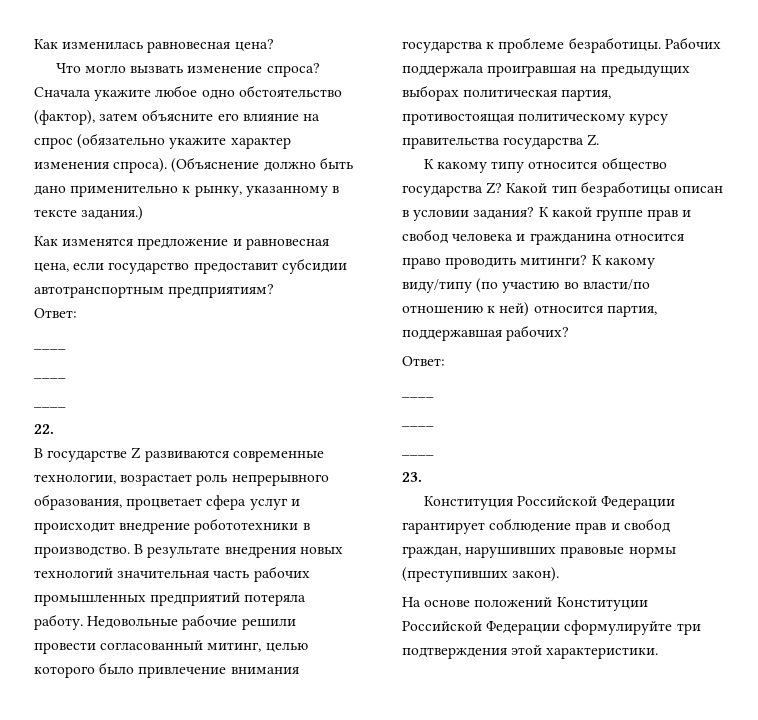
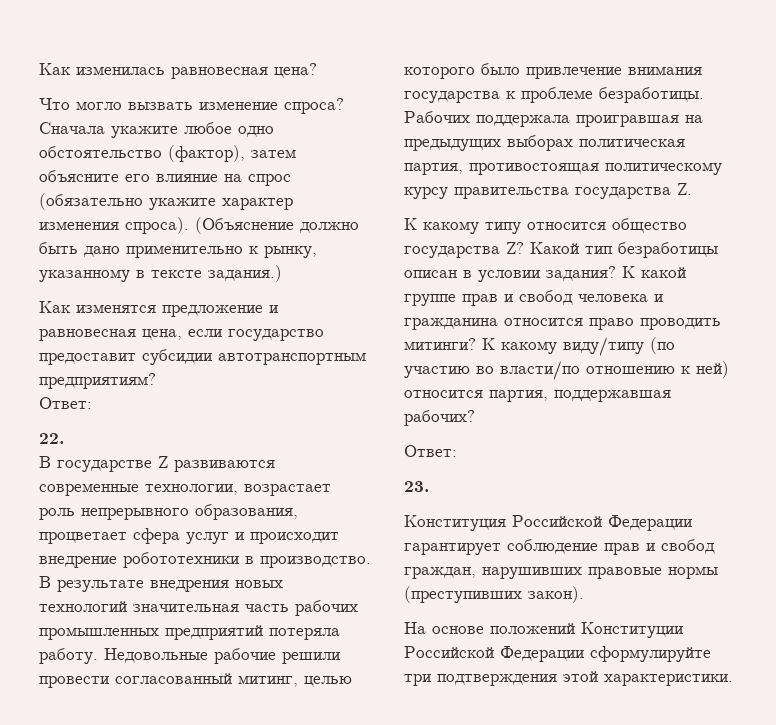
[34,347,66,350] [34,376,66,379] [34,405,66,408] // ____ // ____ // ____ -> (92, 403) none
[402,395,434,398] [402,424,434,427] [402,453,434,456] // ____ // ____ // ____ -> (457, 451) none

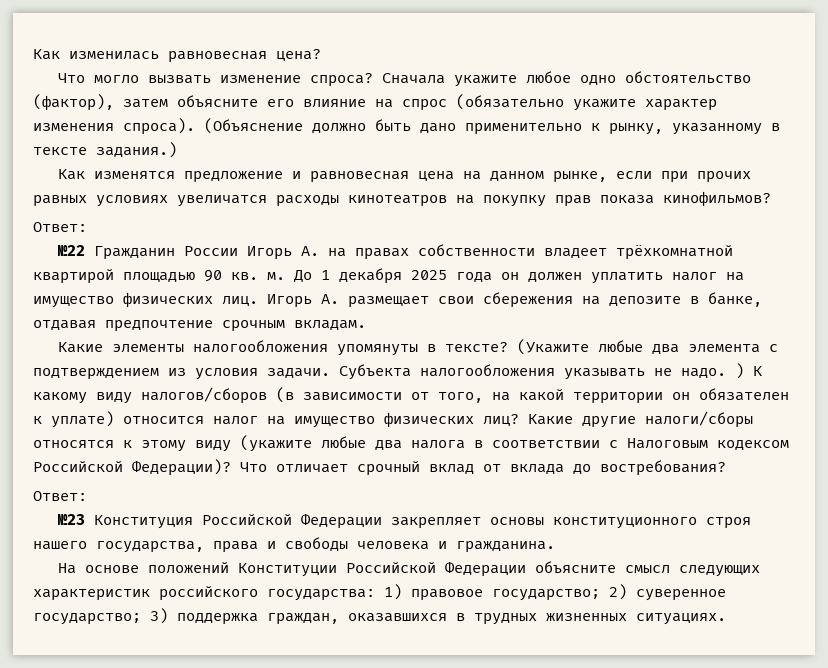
[142,329,324,341] [39,349,366,365] [39,373,156,389] [39,397,92,409] [39,433,64,444] [39,456,275,472] [39,483,331,496] [39,504,298,520] [39,528,339,544] [39,552,371,568] [39,576,283,592] [39,600,358,616] [39,625,340,640] [39,648,340,664] [39,673,352,688] [404,63,702,79] [404,87,704,103] [404,111,703,127] [404,135,685,151] [404,162,722,175] [404,183,692,199] [404,218,687,234] [404,242,718,258] [404,266,686,282] [404,290,663,306] [404,318,721,330] [404,337,675,356] [404,361,729,380] [404,390,671,402] [404,410,475,426] [404,445,457,457] [404,481,429,492] цена, если государство предоставит субсидии автотранспортным предприятиям? // Ответ: // 22. // В государстве Z развиваются современные технологии, возрастает роль непрерывного образования, процветает сфера услуг и происходит внедрение робототехники в производство. В результате внедрения новых технологий значительная часть рабочих промышленных предприятий потеряла работу. Недовольные рабочие решили провести согласованный митинг, целью которого было привлечение внимания государства к проблеме безработицы. Рабочих поддержала проигравшая на предыдущих выборах политическая партия, противостоящая политическому курсу правительства государства Z. // К какому типу относится общество государства Z? Какой тип безработицы описан в условии задания? К какой группе прав и свобод человека и гражданина относится право проводить митинги? К какому виду/типу (по участию во власти/по отношению к ней) относится партия, поддержавшая рабочих? // Ответ: // 23. // -> [417,171,751,183] [33,191,771,207] [33,222,87,232] [57,244,733,260] [33,268,744,284] [33,292,762,308] [33,320,366,332] [57,339,778,356] [33,363,763,380] [33,387,789,404] [33,411,753,428] [33,435,789,452] [33,459,726,476] [33,491,87,501] [57,514,85,525] цена на данном рынке, если при прочих равных условиях увеличатся расходы кинотеатров на покупку прав показа кинофильмов? // Ответ: // №22 Гражданин России Игорь А. на правах собственности владеет трёхкомнатной квартирой площадью 90 кв. м. До 1 декабря 2025 года он должен уплатить налог на имущество физических лиц. Игорь А. размещает свои сбережения на депозите в банке, отдавая предпочтение срочным вкладам. // Какие элементы налогообложения упомянуты в тексте? (Укажите любые два элемента с подтверждением из условия задачи. Субъекта налогообложения указывать не надо. ) К какому виду налогов/сборов (в зависимости от того, на какой территории он обязателен к уплате) относится налог на имущество физических лиц? Какие другие налоги/сборы относятся к этому виду (укажите любые два налога в соответствии с Налоговым кодексом Российской Федерации)? Что отличает срочный вклад от вклада до востребования? // Ответ: // №23
[404,539,715,555] [404,566,718,579] [404,586,584,603] гарантирует соблюдение прав и свобод граждан, нарушивших правовые нормы (преступивших закон). -> [390,517,751,529] [33,537,555,553] закрепляет основы конституционного строя нашего государства, права и свободы человека и гражданина.
[590,646,711,662] [404,671,733,686] сформулируйте три подтверждения этой характеристики. -> [534,561,760,577] [33,584,726,601] [33,608,726,625] объясните смысл следующих характеристик российского государства: 1) правовое государство; 2) суверенное государство; 3) поддержка граждан, оказавшихся в трудных жизненных ситуациях.

